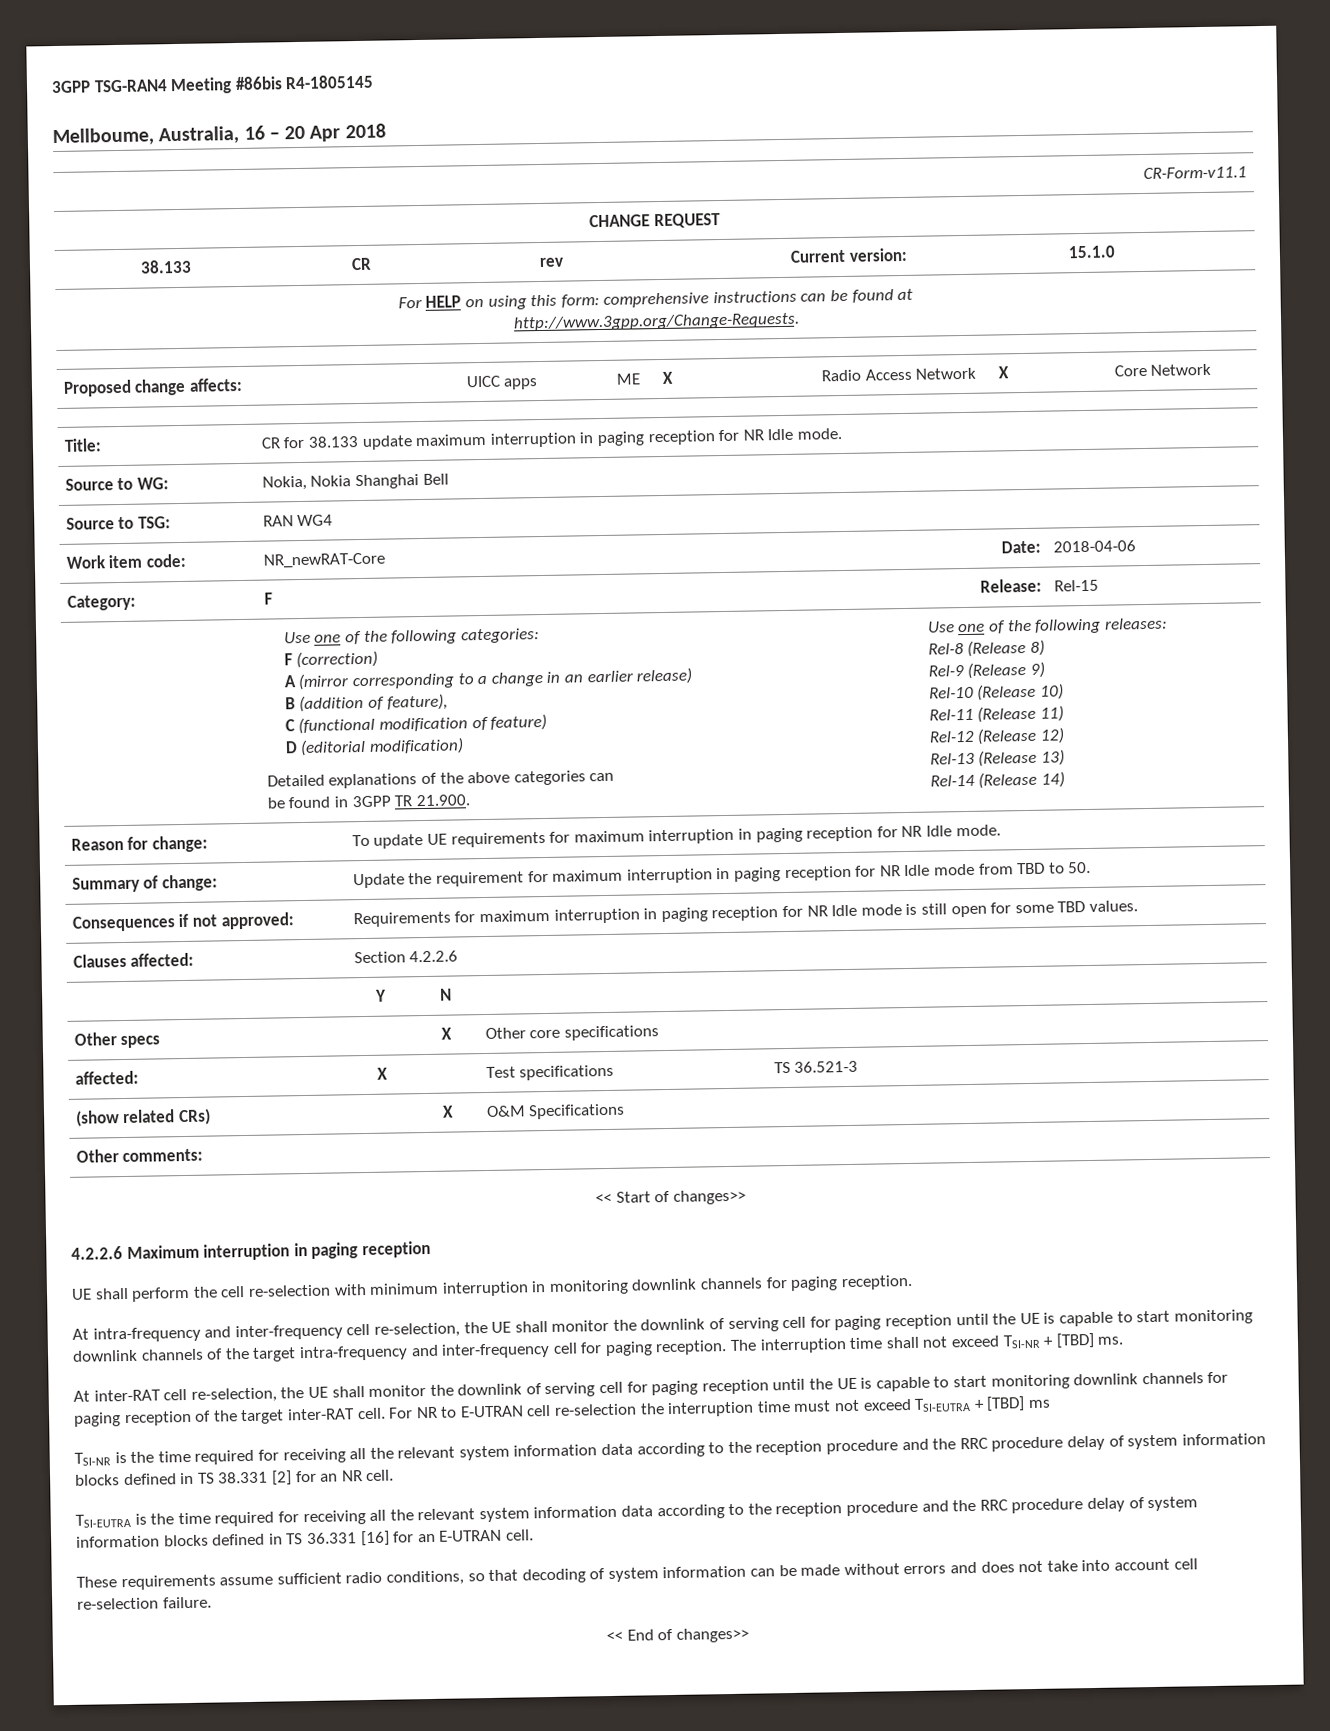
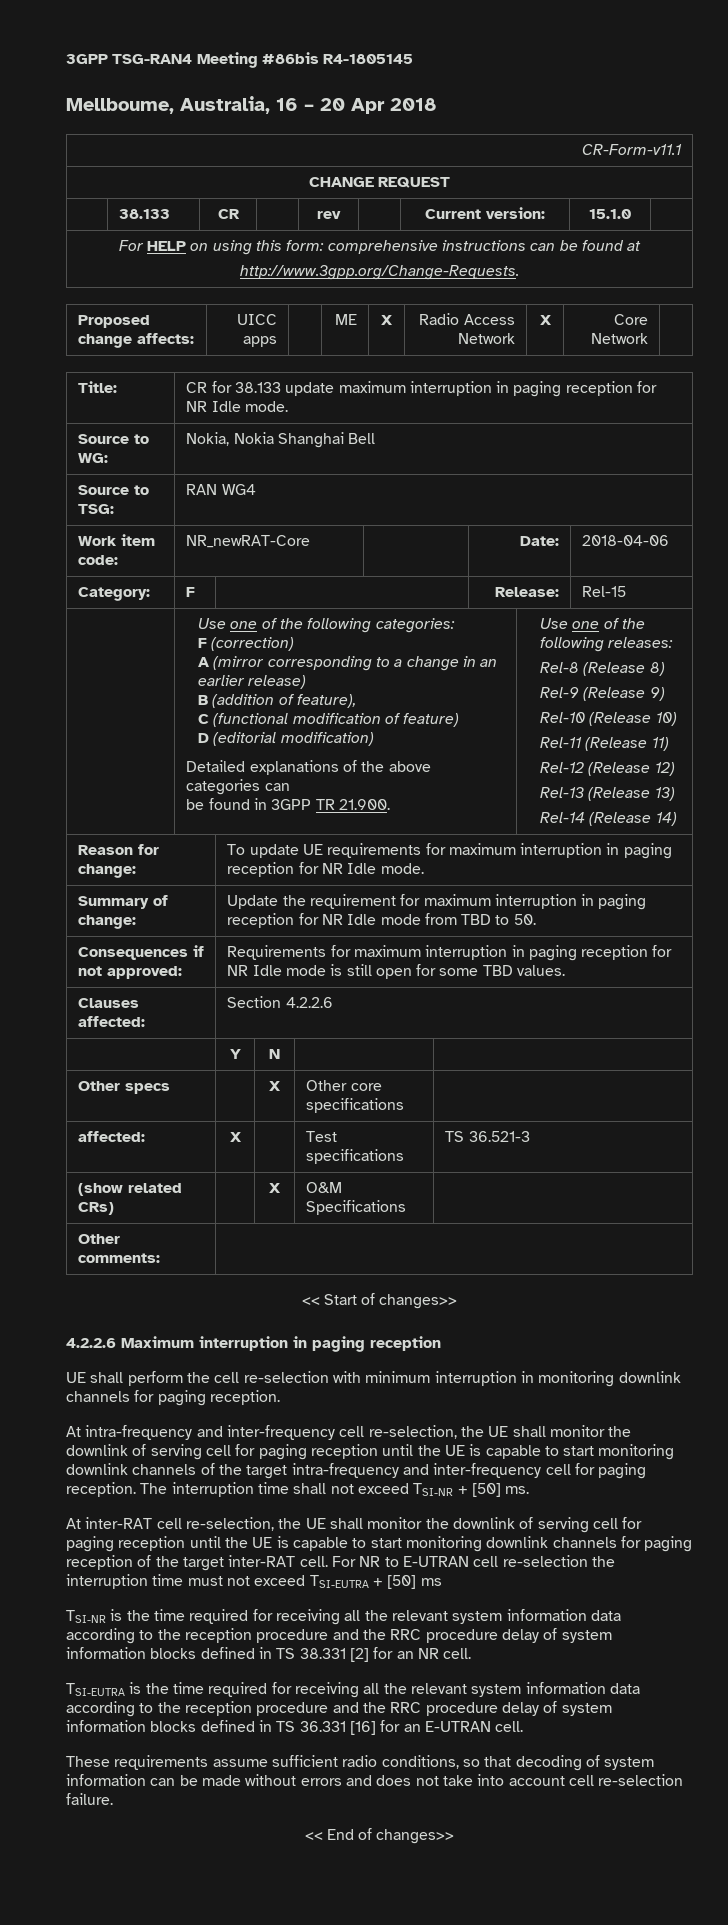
[1055,1332,1095,1349] [TBD] -> [471,1483,501,1497] [50]
[986,1396,1026,1412] [TBD] -> [387,1575,417,1589] [50]

